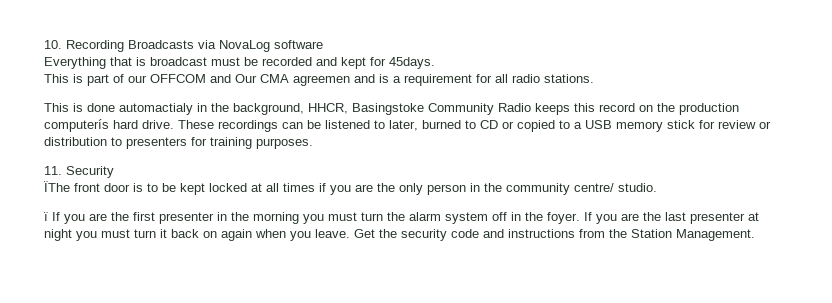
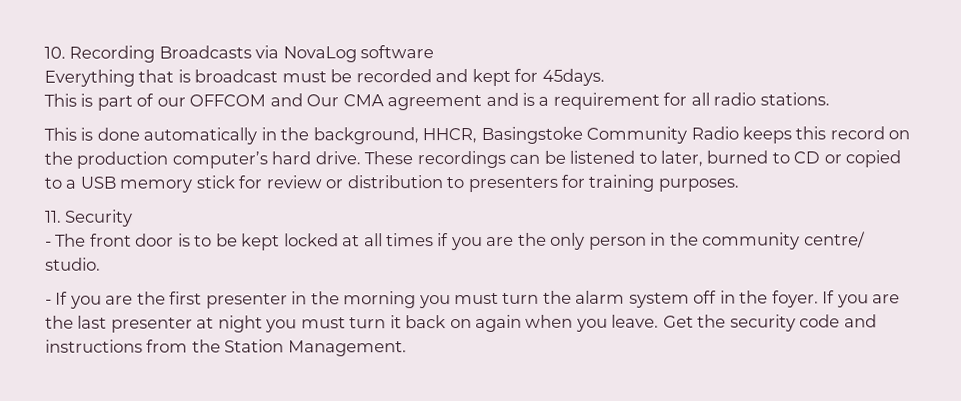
[293,75,350,86] agreemen -> [387,94,483,111] agreement
[119,103,193,115] automactialy -> [143,127,258,145] automatically
[44,119,109,132] computerís -> [171,151,268,169] computer’s
[44,181,70,192] ÏThe -> [45,233,87,247] - The
[44,212,48,221] ï -> [45,299,52,305] -

